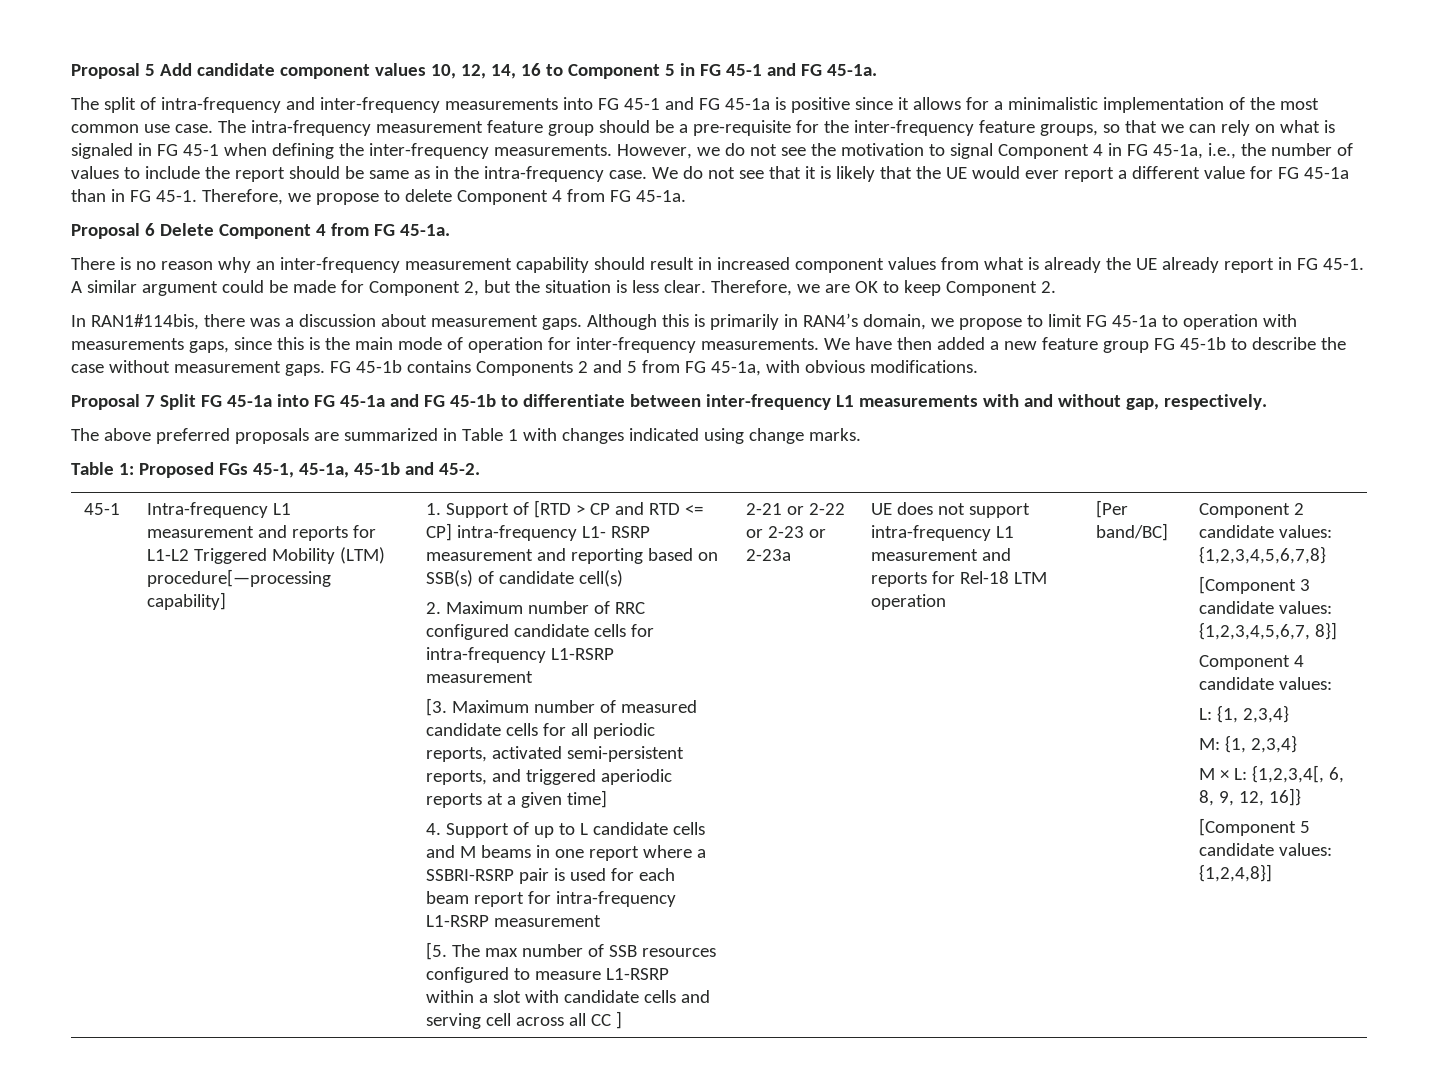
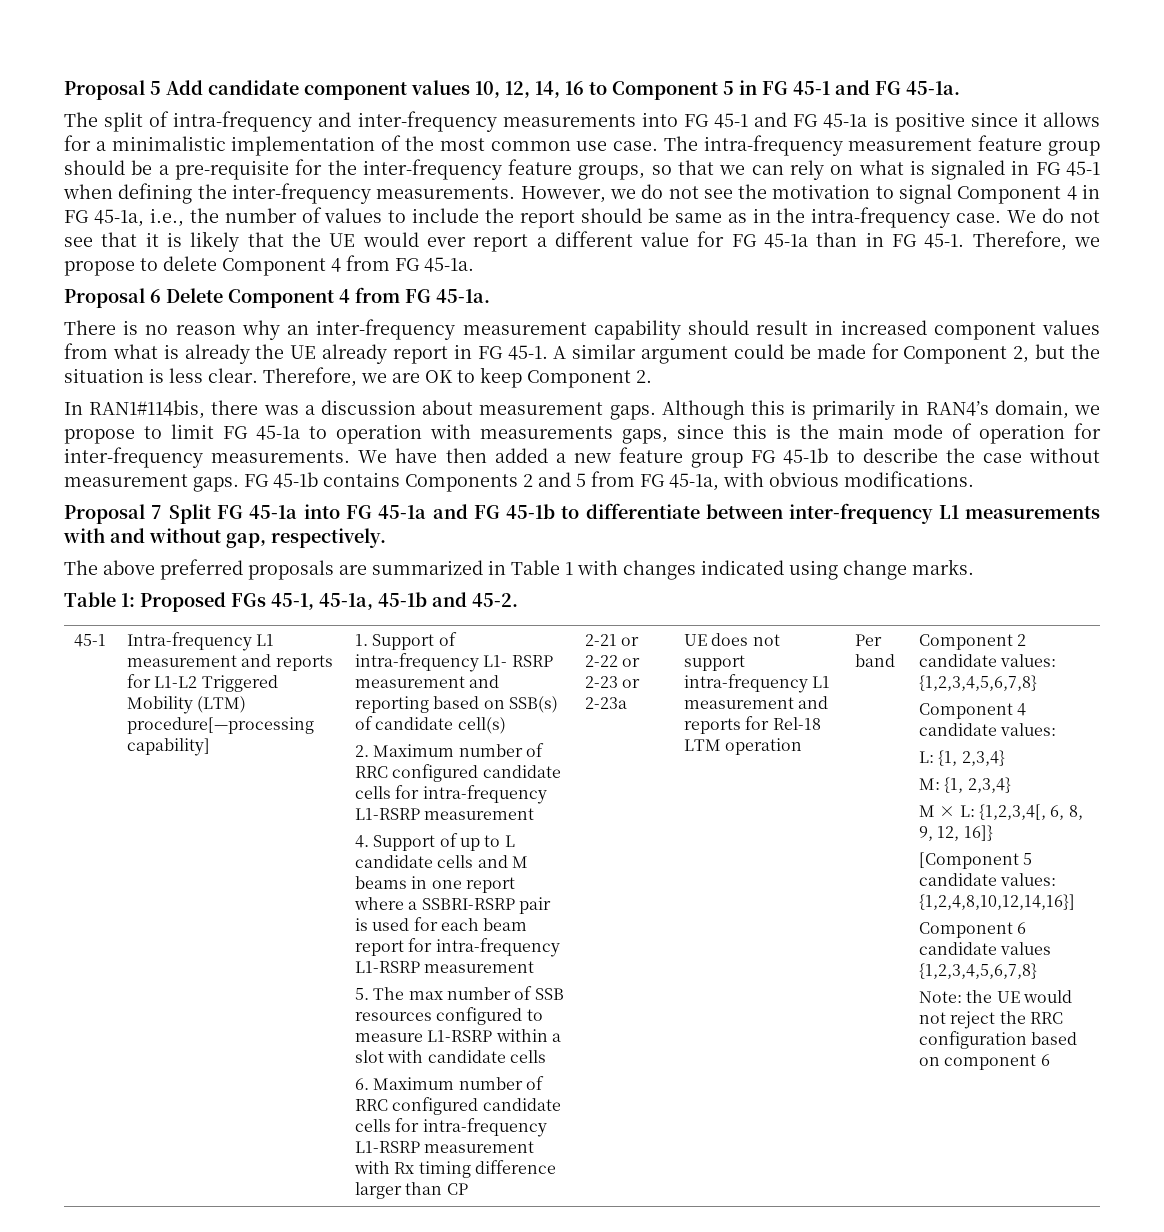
[534,500,704,518] [426,523,453,541] [RTD > CP and RTD <= CP] -> (457, 639) none
[426,698,698,716] [426,723,656,739] [426,746,685,762] [426,769,673,785] [426,790,608,808] // [3. Maximum number of measured candidate cells for all periodic reports, activated semi-persistent reports, and triggered aperiodic reports at a given time] -> (535, 814) none
[426,942,448,960] [5. -> [355,988,370,1000] 5.
[681,990,711,1003] [426,1011,623,1029] and serving cell across all CC ] -> [355,1076,544,1090] [355,1097,561,1115] [355,1118,547,1137] [355,1141,535,1153] [354,1160,556,1178] [355,1182,468,1199] // 6. Maximum number of RRC configured candidate cells for intra-frequency L1-RSRP measurement with Rx timing difference larger than CP
[1096,500,1129,518] [1096,523,1169,541] [Per band/BC] -> [855,634,883,646] [855,654,896,667] Per band
[1199,576,1311,594] [1199,601,1333,614] [1199,622,1338,640] // [Component 3 candidate values: {1,2,3,4,5,6,7, 8}] -> (1038, 683) none
[1199,864,1273,882] {1,2,4,8}] -> [919,894,1076,910] [919,922,1027,938] [919,942,1052,955] [919,963,1038,979] [919,990,1072,1003] [919,1011,1063,1029] [919,1031,1078,1049] [919,1054,1050,1070] {1,2,4,8,10,12,14,16}] // Component 6 candidate values {1,2,3,4,5,6,7,8} // Note: the UE would not reject the RRC configuration based on component 6

